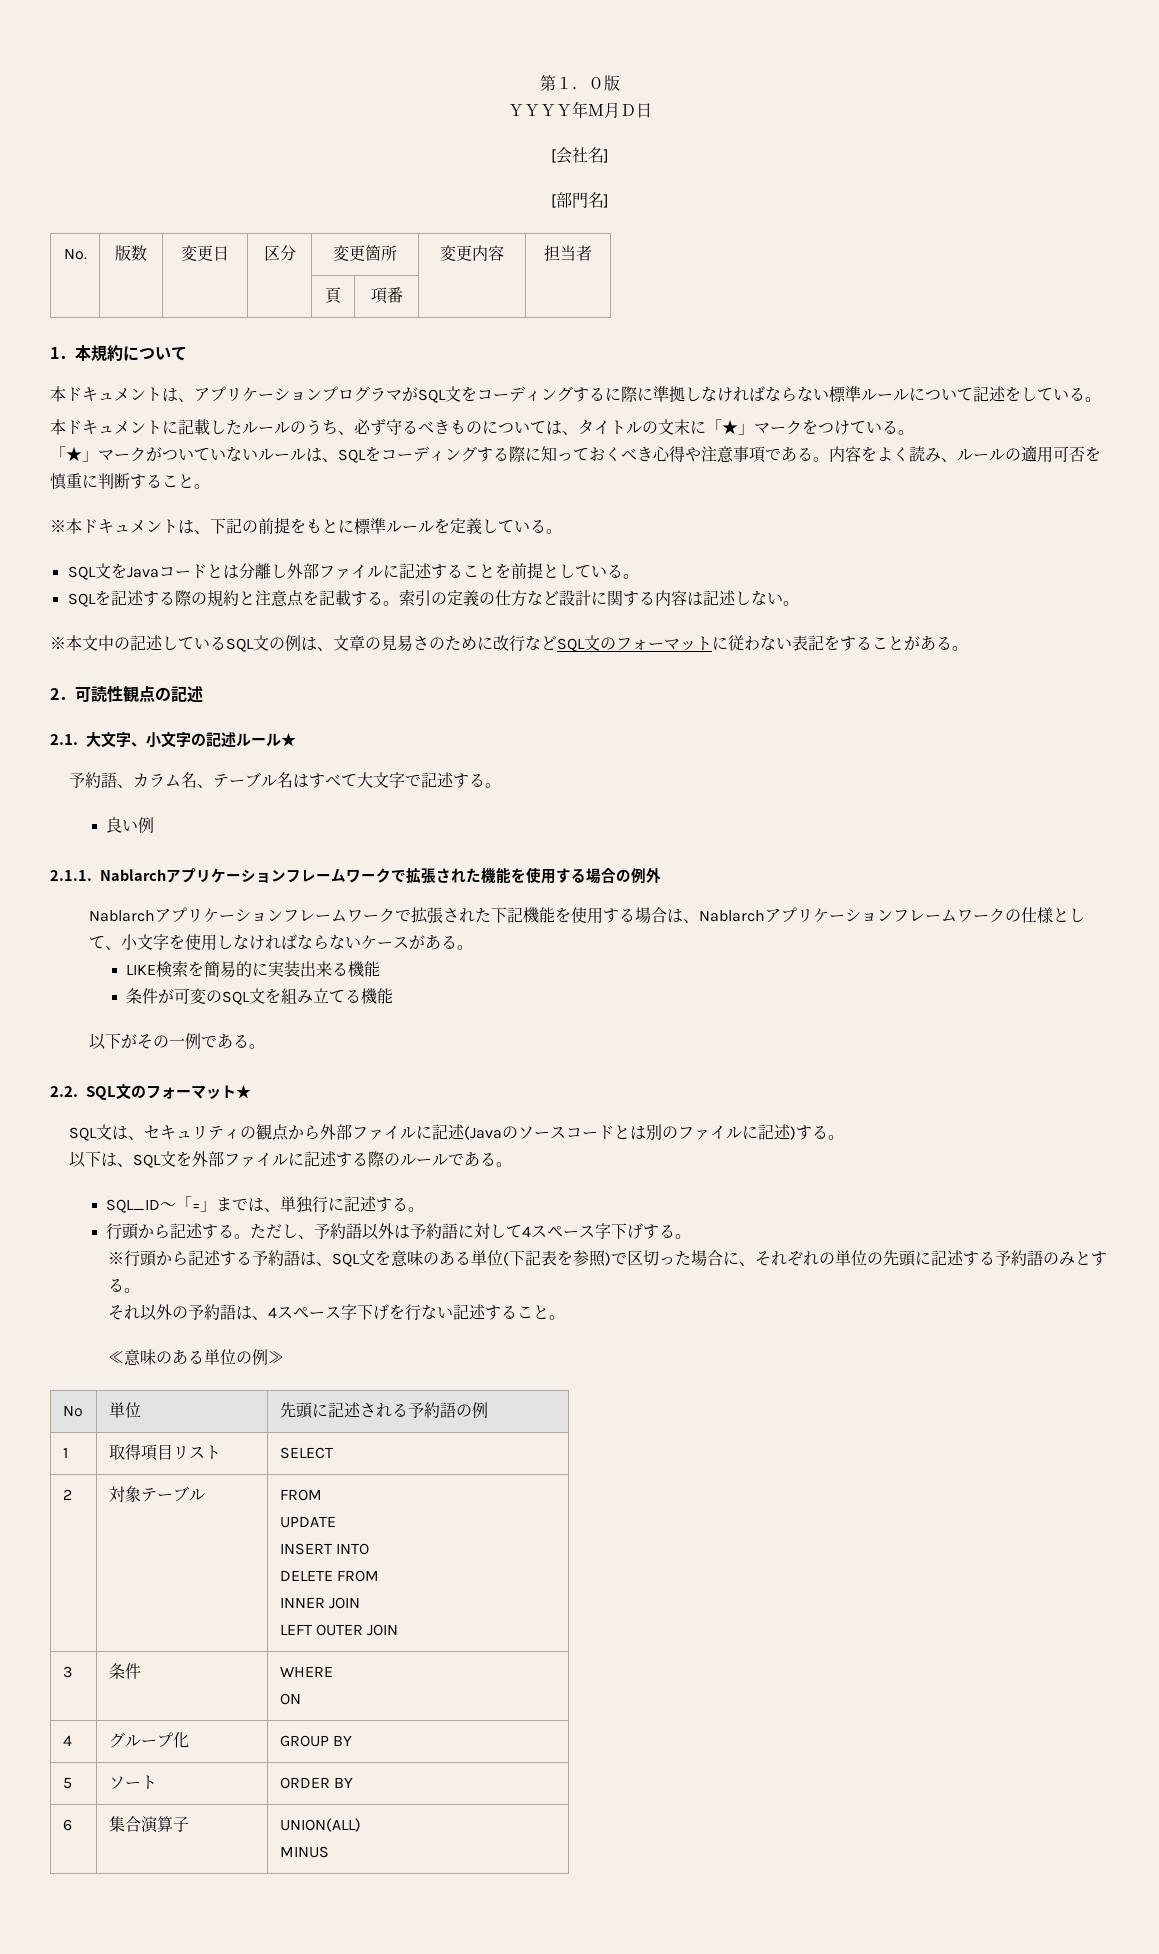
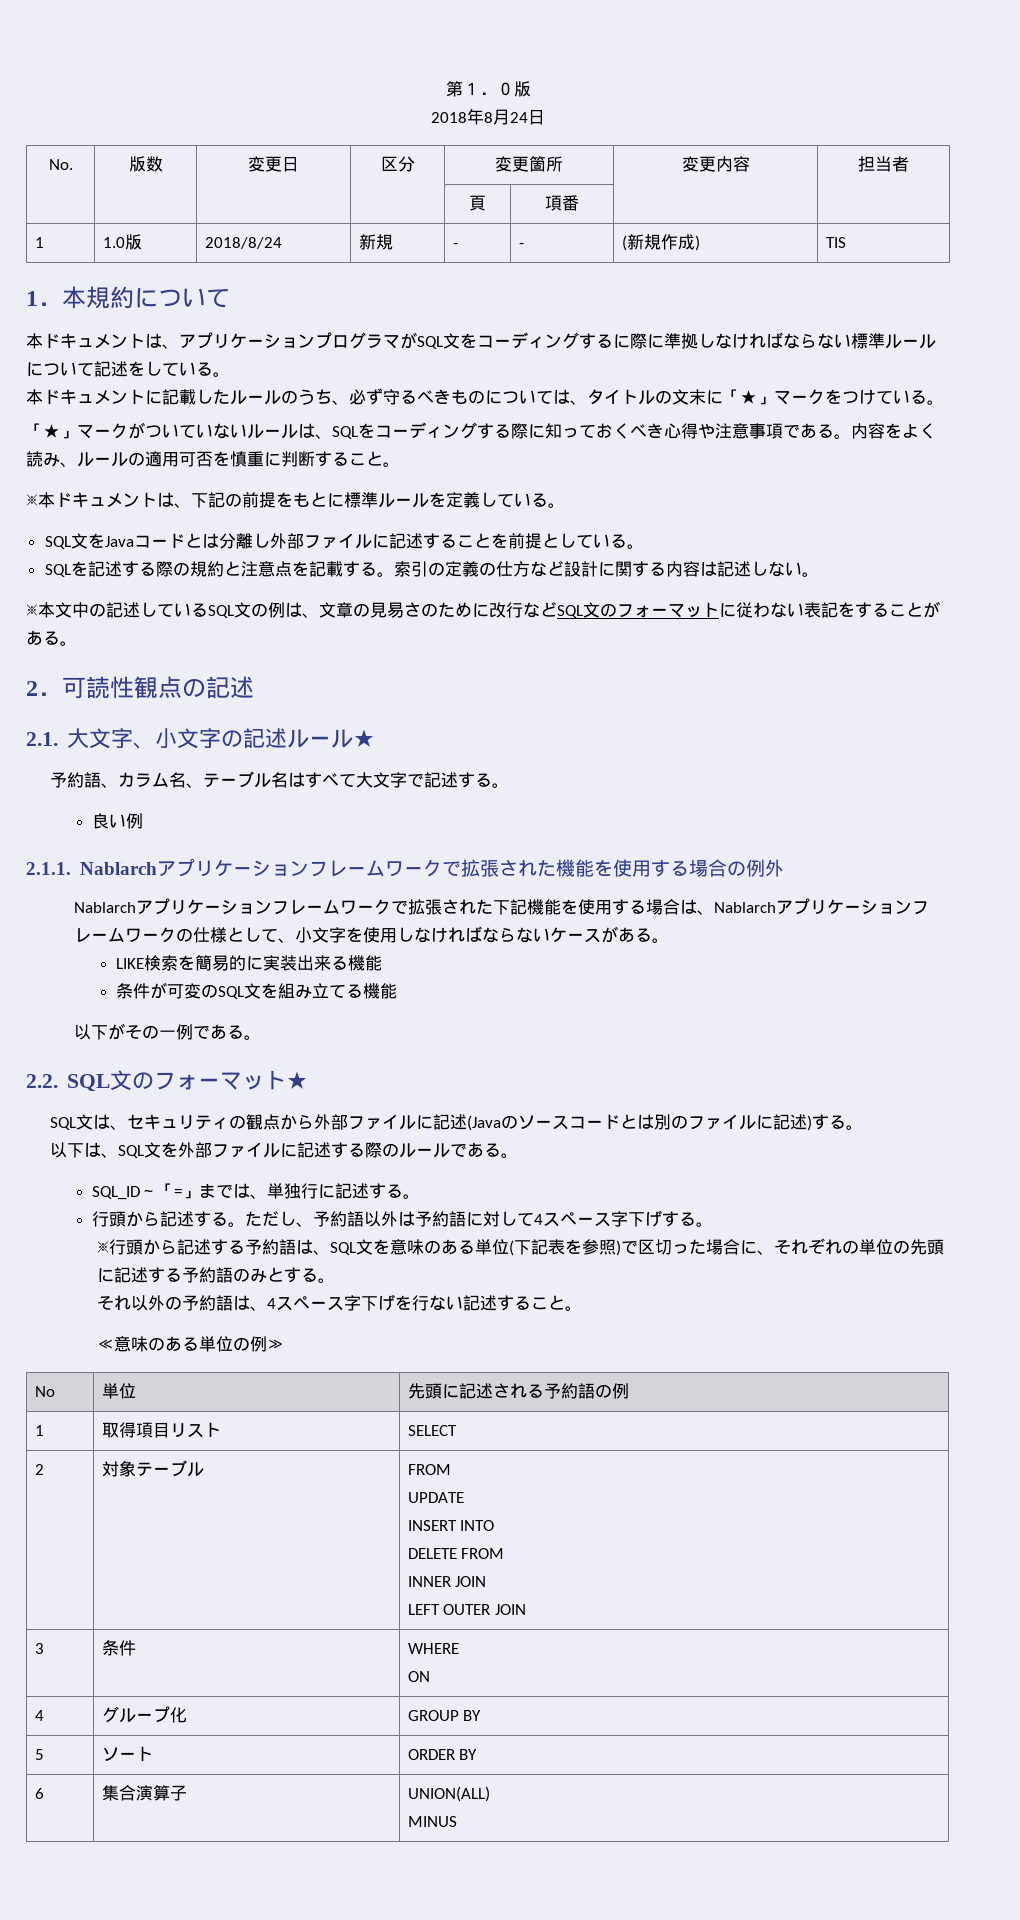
[507,101,652,118] [550,147,609,164] [550,192,609,208] ＹＹＹＹ年Ｍ月Ｄ日 // [会社名] // [部門名] -> [431,108,545,125] 2018年8月24日
(403, 295) none -> [34,237,44,248] [102,234,142,250] [204,237,282,249] [358,234,393,250] [452,243,458,248] [518,243,524,248] [621,234,700,251] [825,237,846,248] // 1 | 1.0版 | 2018/8/24 | 新規 | - | - | (新規作成) | TIS

